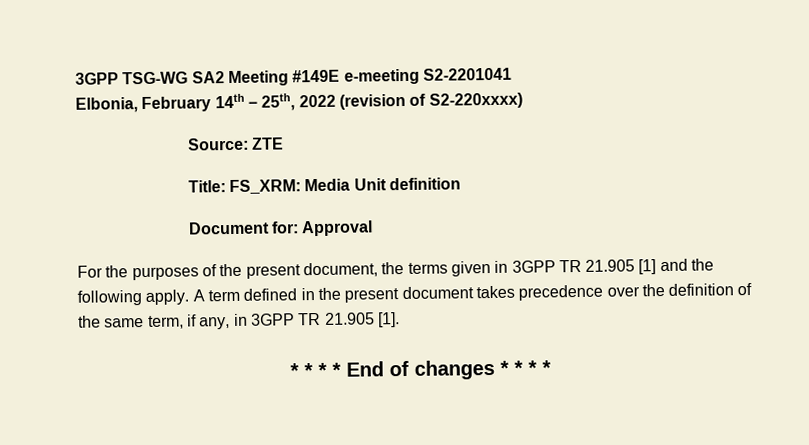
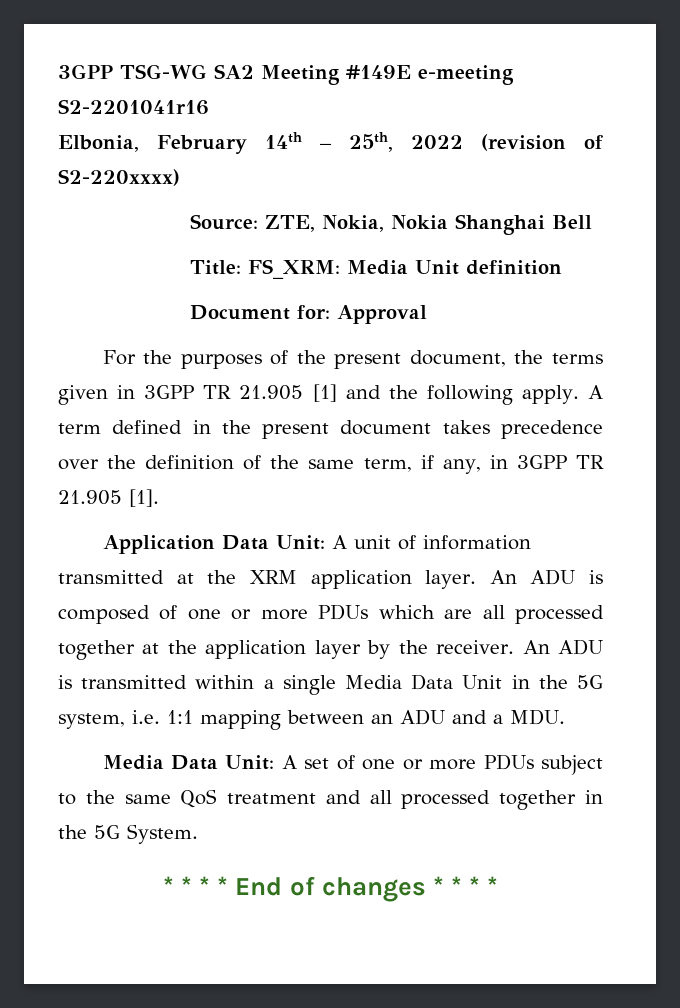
[422,67,512,81] S2-2201041 -> [58,99,209,115] S2-2201041r16
[252,137,285,150] ZTE -> [264,214,592,235] ZTE, Nokia, Nokia Shanghai Bell
(400, 320) none -> [102,535,531,554] [58,569,603,589] [58,604,604,624] [58,639,603,660] [58,674,603,695] [58,709,565,730] [102,754,604,775] [58,789,603,810] [58,824,198,844] // Application Data Unit: A unit of information transmitted at the XRM application layer. An ADU is composed of one or more PDUs which are all processed together at the application layer by the receiver. An ADU is transmitted within a single Media Data Unit in the 5G system, i.e. 1:1 mapping between an ADU and a MDU. // Media Data Unit: A set of one or more PDUs subject to the same QoS treatment and all processed together in the 5G System.

